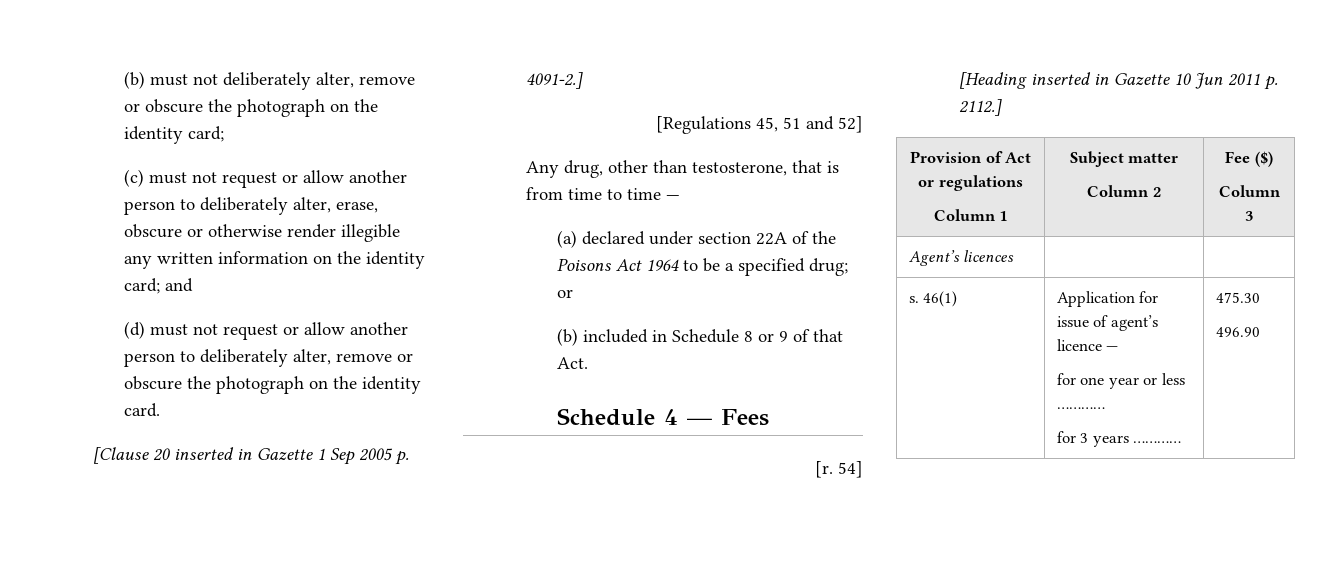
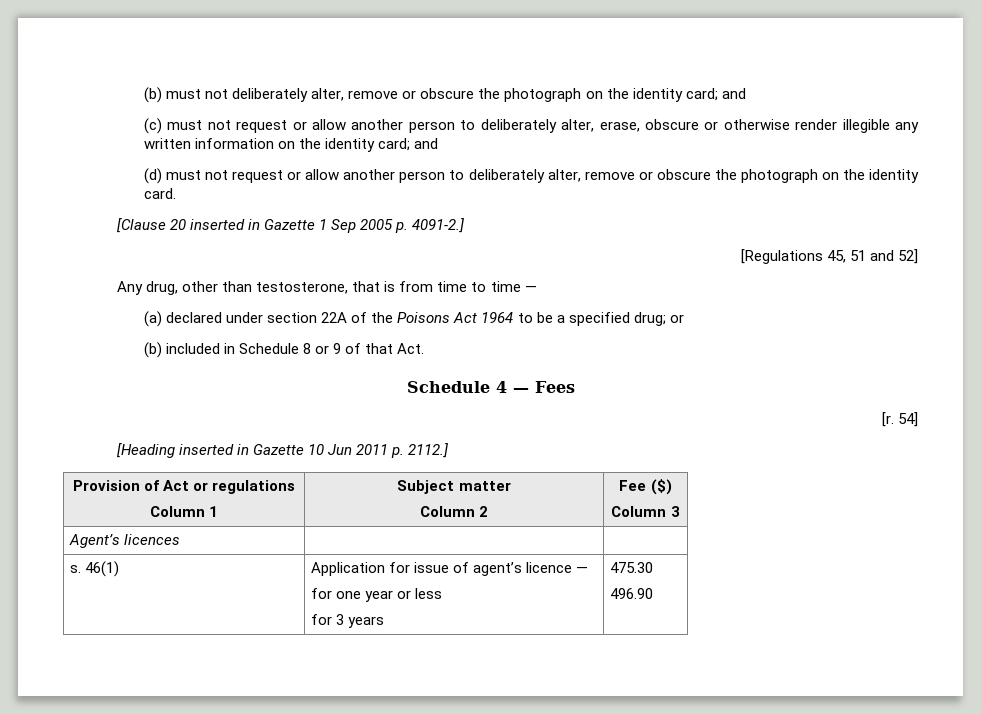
(224, 134) none -> [721,88,746,99] and
[1057,407,1106,409] ………… -> (442, 593) none
[1133,441,1182,443] ………… -> (384, 622) none

